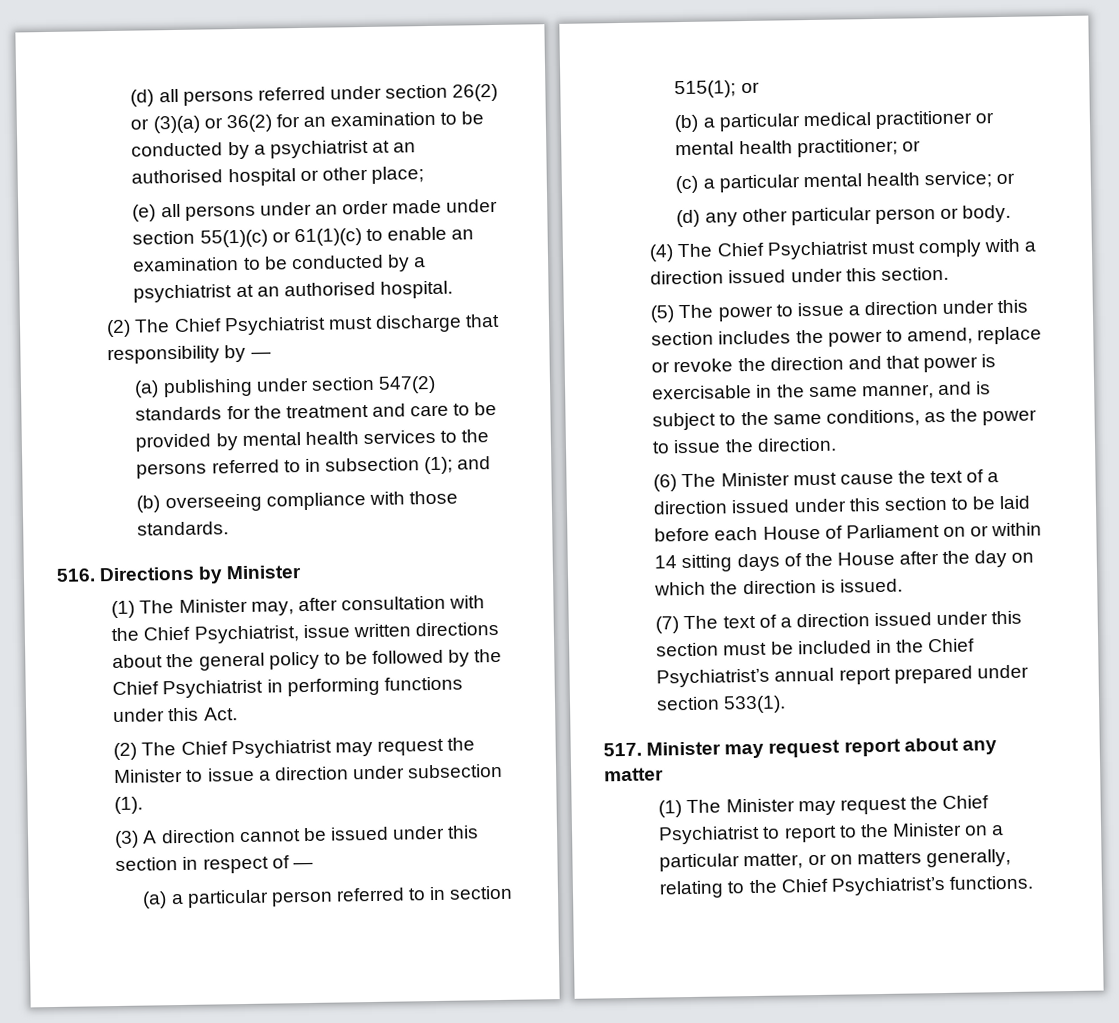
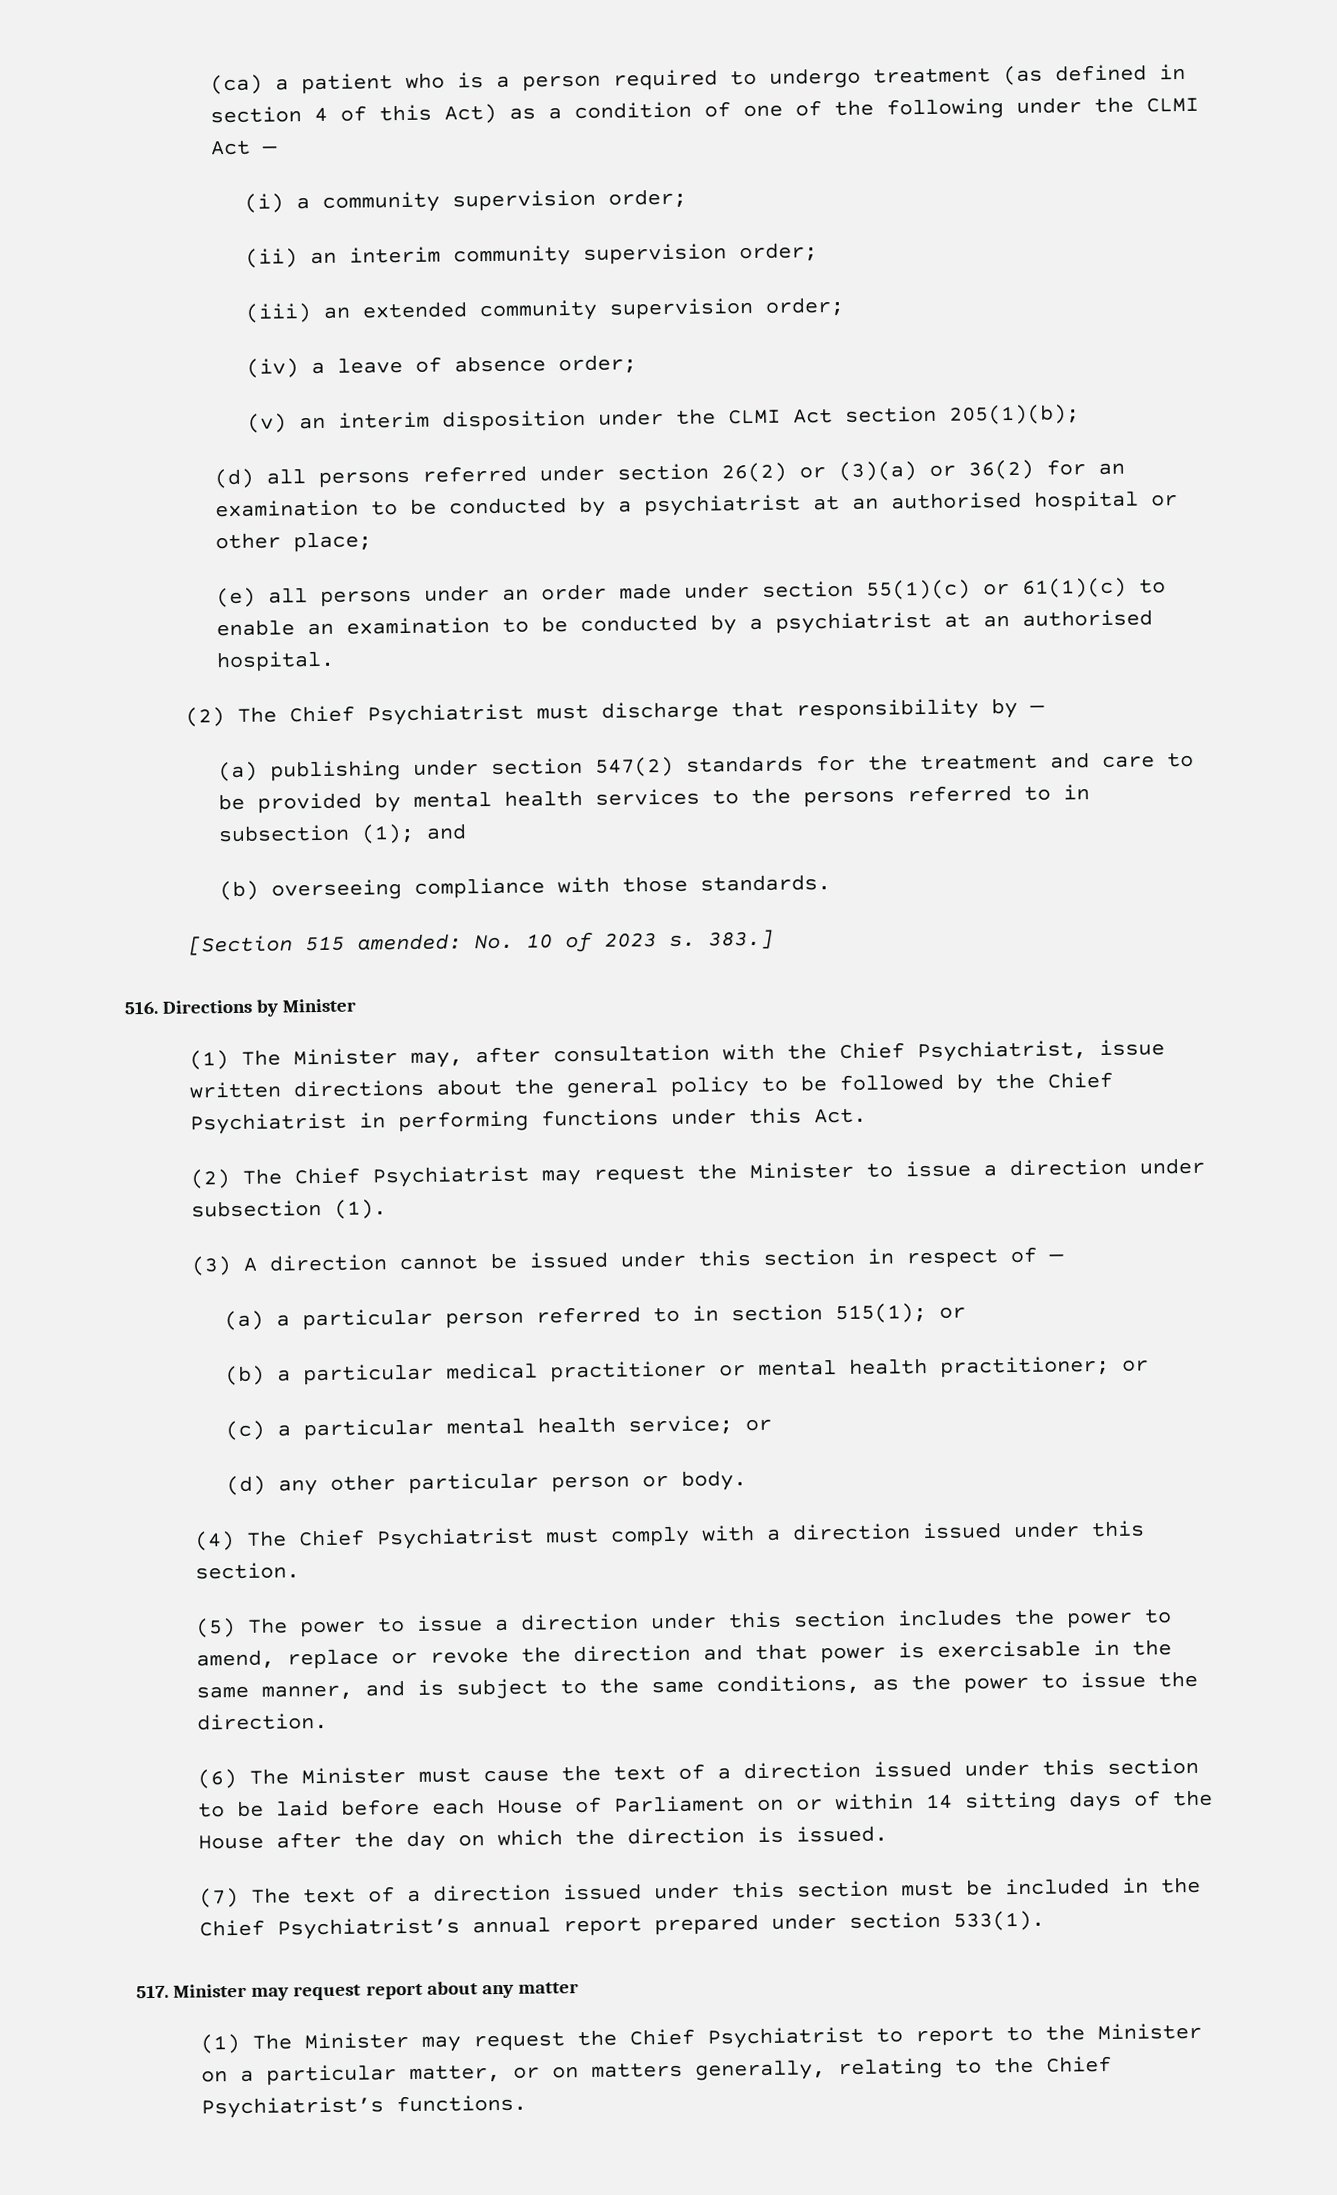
(130, 98) none -> [210,63,1187,95] [210,96,1200,124] [210,140,279,156] [243,188,687,213] [244,242,818,268] [244,296,845,323] [245,354,637,378] [246,404,1080,433] (ca) a patient who is a person required to undergo treatment (as defined in section 4 of this Act) as a condition of one of the following under the CLMI Act — // (i) a community supervision order; // (ii) an interim community supervision order; // (iii) an extended community supervision order; // (iv) a leave of absence order; // (v) an interim disposition under the CLMI Act section 205(1)(b); //
(230, 528) none -> [188,929,775,956] // [Section 515 amended: No. 10 of 2023 s. 383.]

